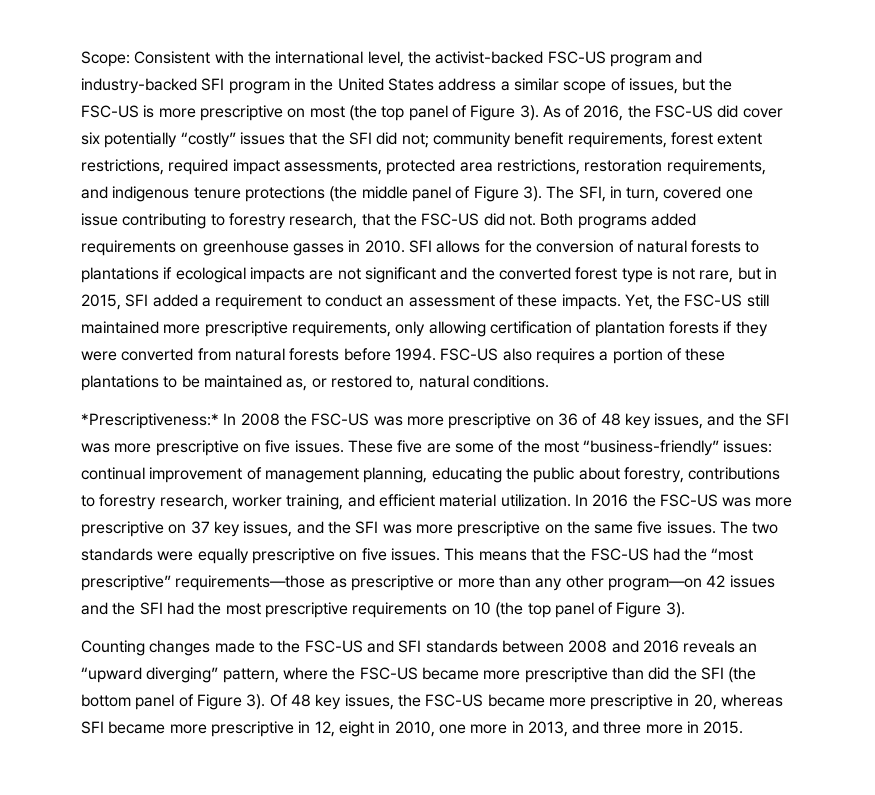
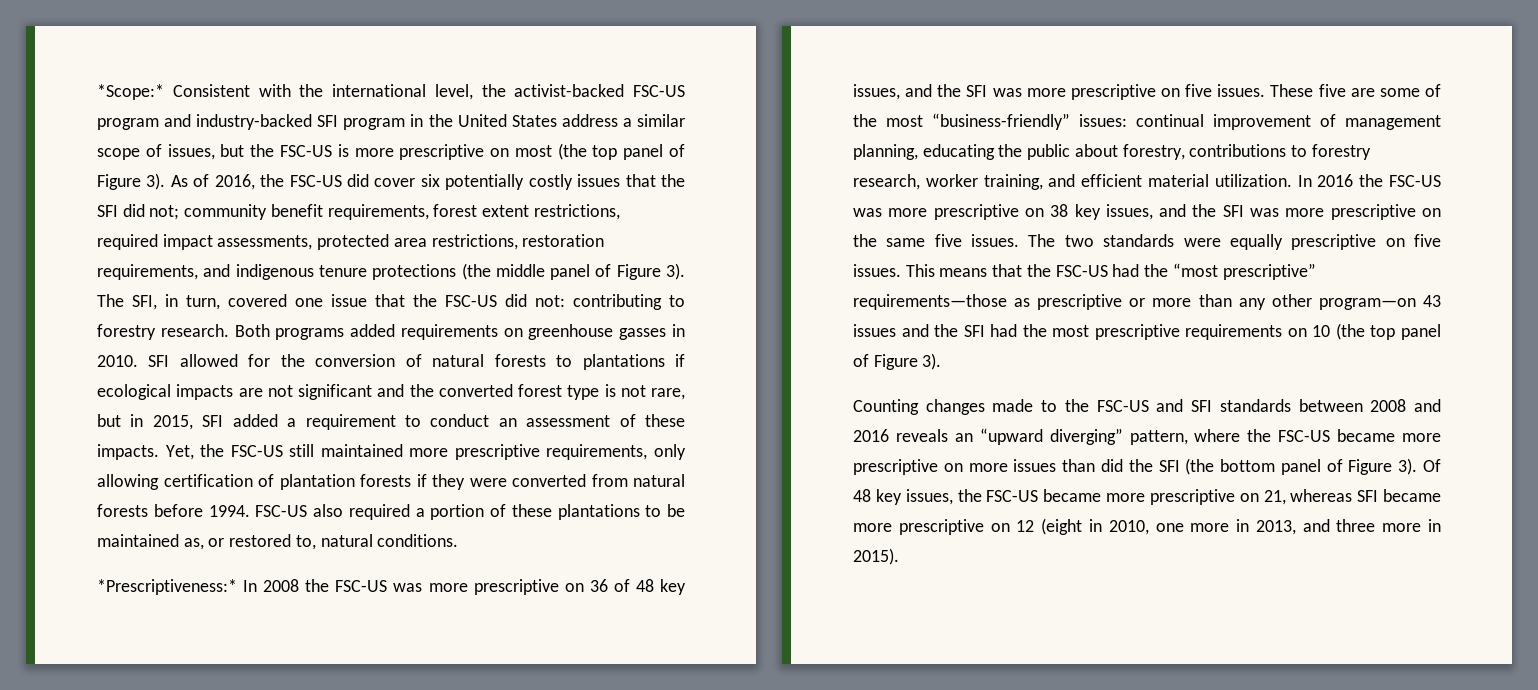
[81,51,130,67] Scope: -> [97,84,164,100] *Scope:*
[180,132,236,148] “costly” -> [528,174,573,190] costly
[122,213,536,229] contributing to forestry research, that the FSC-US did not. -> [375,294,685,310] [97,324,229,340] that the FSC-US did not: contributing to forestry research.
[436,240,481,253] allows -> [179,354,238,367] allowed
[535,348,595,364] requires -> [348,504,410,520] required
[190,521,210,534] 37 -> [1050,204,1069,217] 38
[706,575,726,587] 42 -> [1423,295,1441,307] 43
(608, 675) none -> [943,459,1057,472] on more issues
[677,694,717,710] in 20, -> [1239,490,1286,505] on 21,
[298,721,374,737] in 12, eight -> [990,518,1083,535] on 12 (eight
[703,721,744,734] 2015. -> [853,548,899,565] 2015).

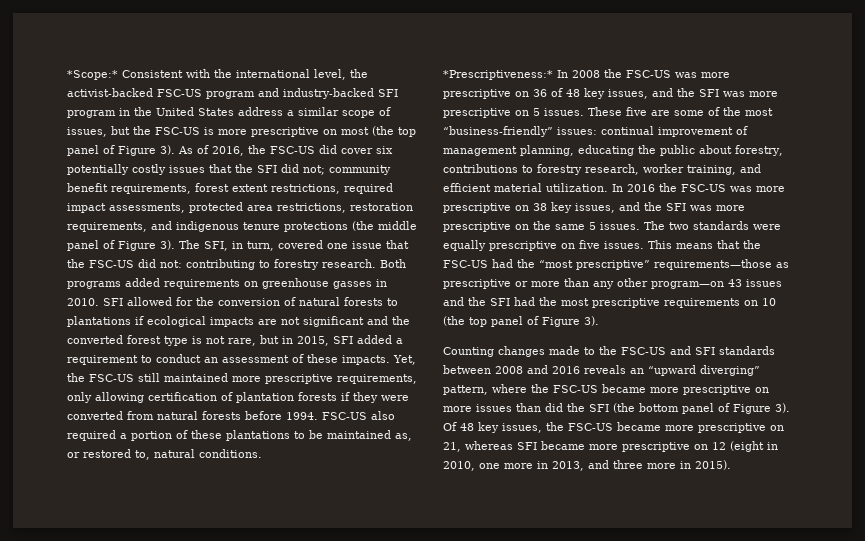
[1185,84,1213,97] five -> [533,108,540,116] 5
[934,234,962,247] five -> [589,222,596,230] 5

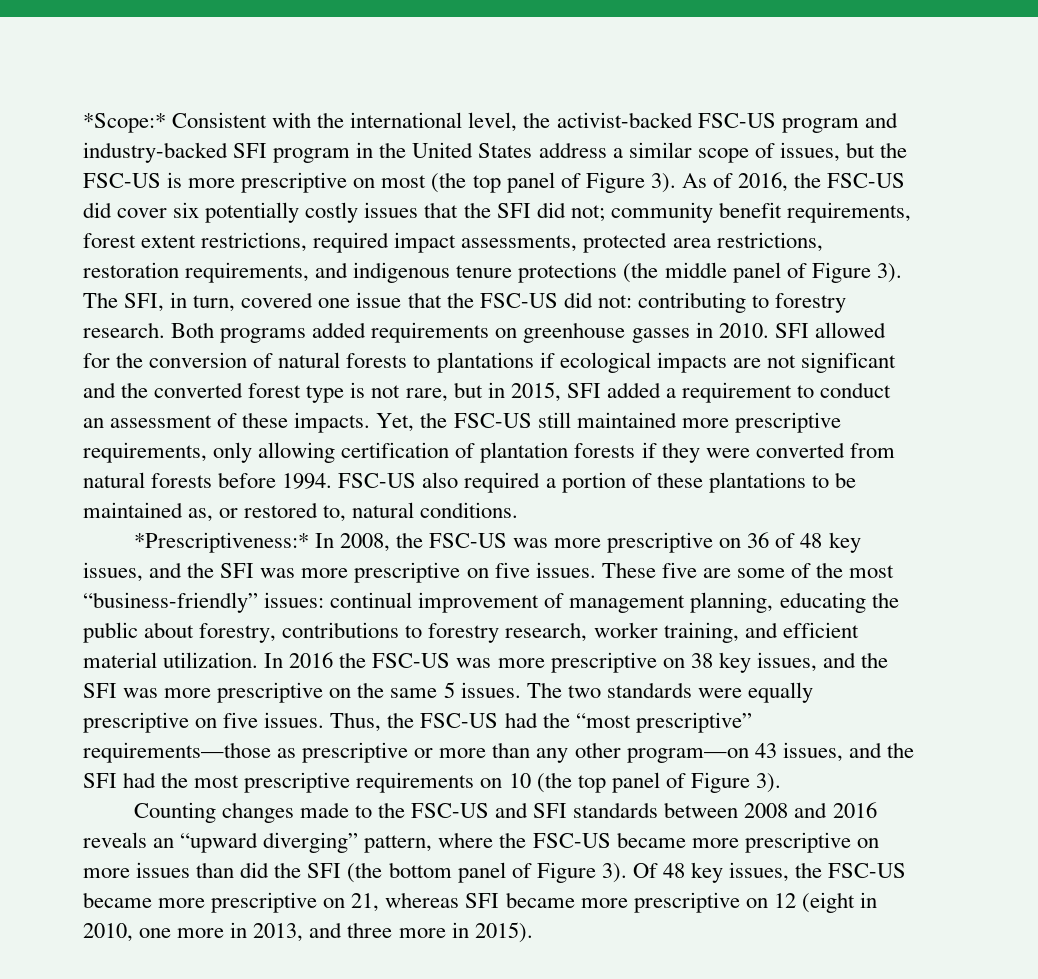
[572,70,600,78] 2008 -> [339,533,390,552] 2008,
[533,108,540,116] 5 -> [494,562,530,578] five
[648,240,740,249] This means that -> [330,712,382,732] Thus,
[746,279,782,287] issues -> [782,742,843,762] issues,

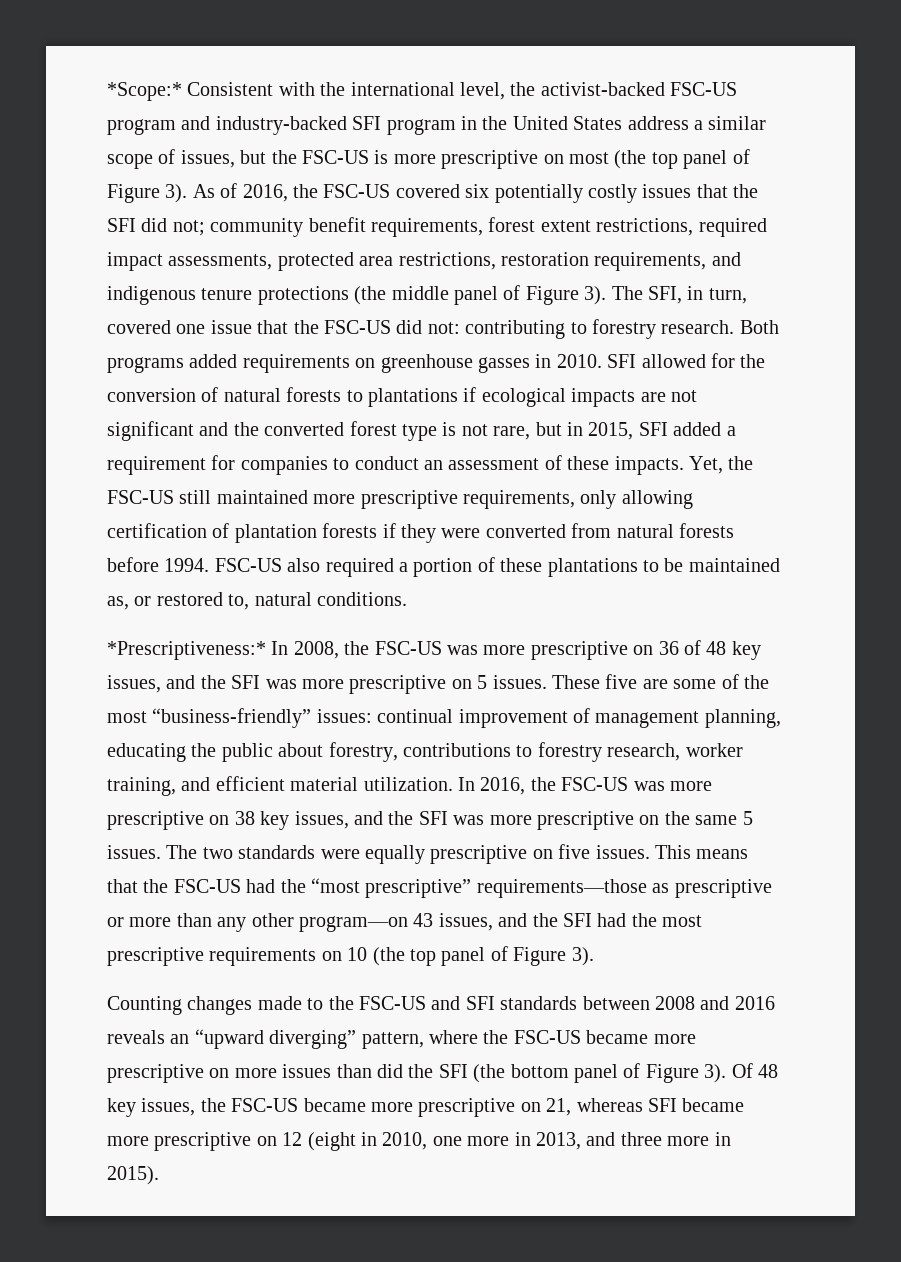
[83,202,168,218] did cover -> [395,184,460,198] covered
(793, 392) none -> [211,455,328,475] for companies
[494,562,530,578] five -> [477,675,488,689] 5
[289,652,334,668] 2016 -> [480,777,526,795] 2016,
[330,712,382,732] Thus, -> [654,845,749,859] [107,879,138,893] This means that

